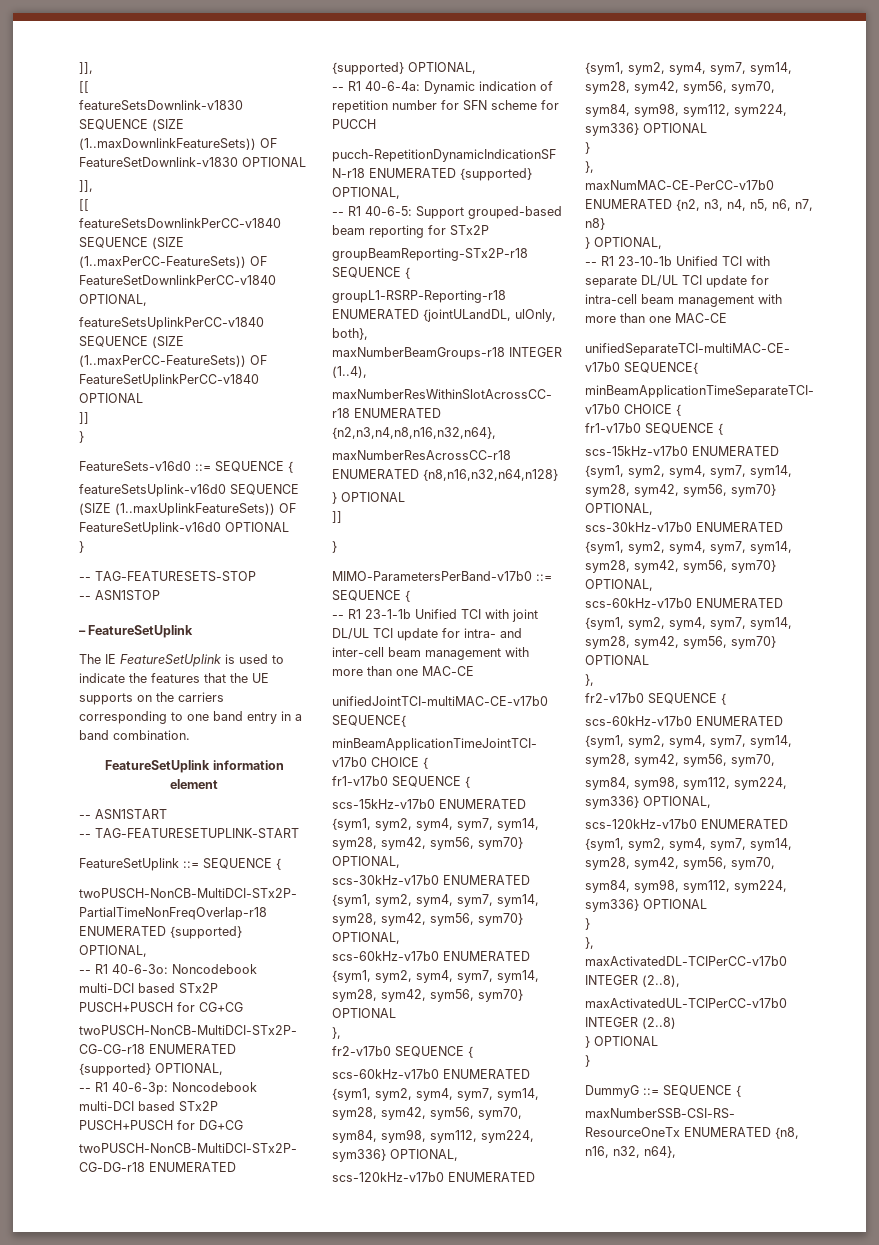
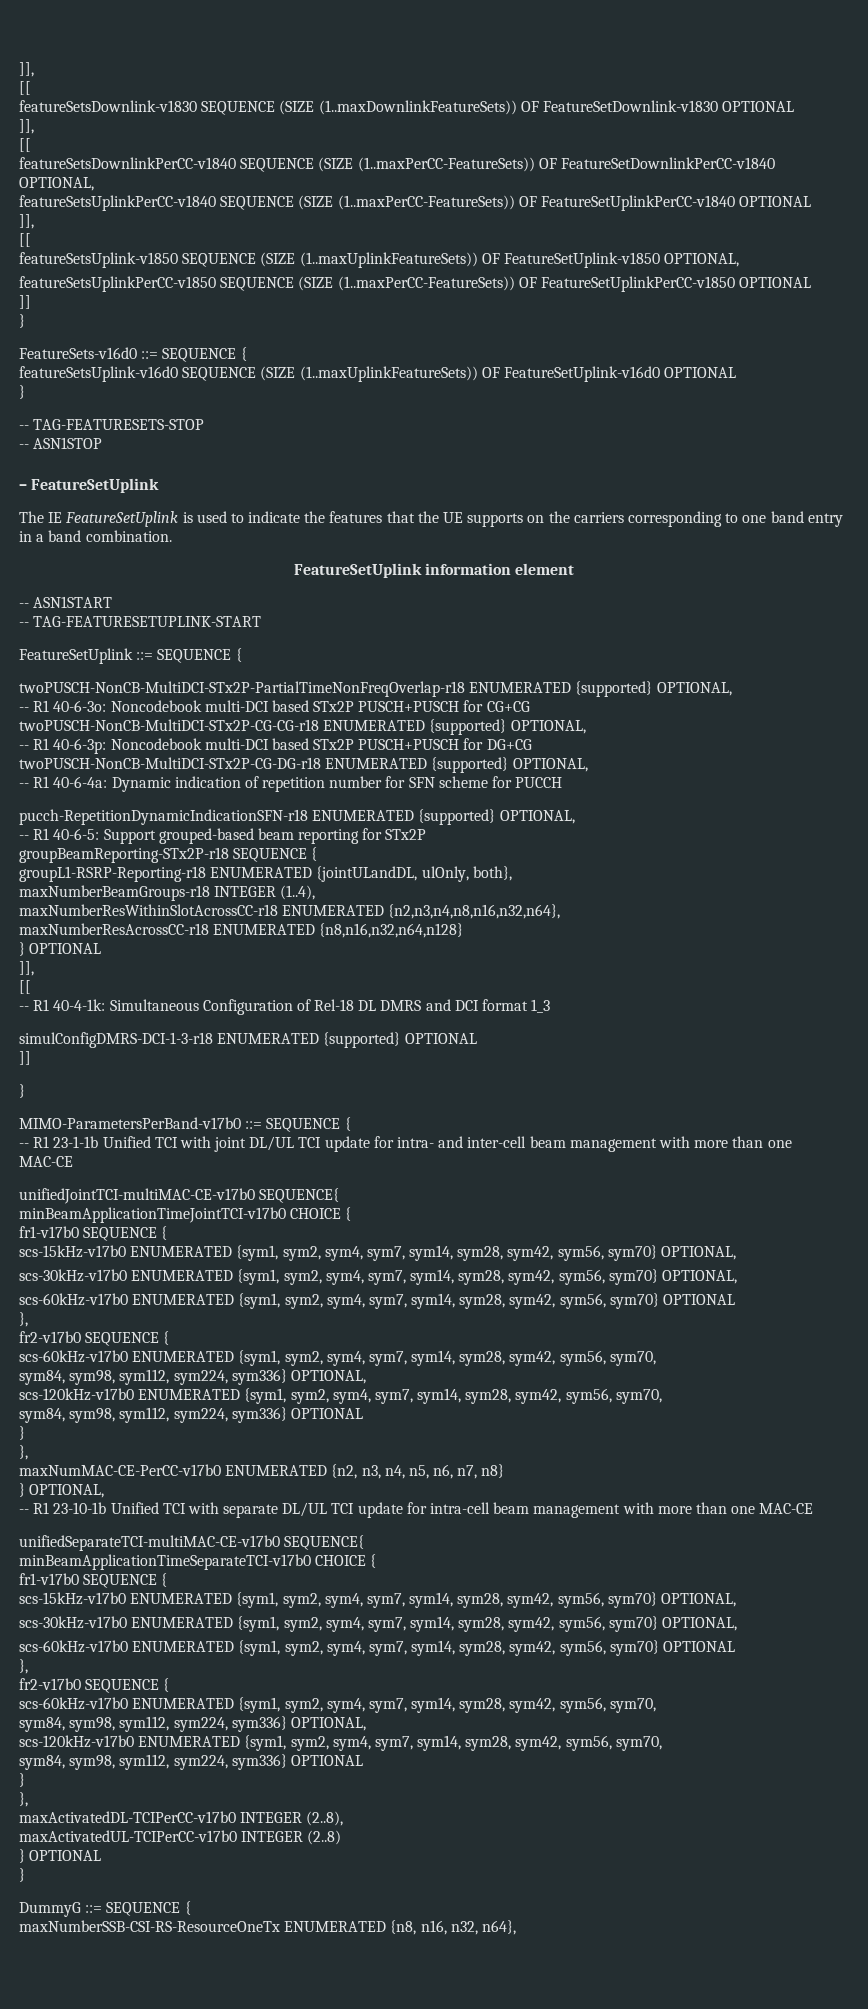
(143, 398) none -> [19,214,34,229] [19,233,31,247] [19,252,740,268] [19,276,812,292] // ]], // [[ // featureSetsUplink-v1850 SEQUENCE (SIZE (1..maxUplinkFeatureSets)) OF FeatureSetUplink-v1850 OPTIONAL, // featureSetsUplinkPerCC-v1850 SEQUENCE (SIZE (1..maxPerCC-FeatureSets)) OF FeatureSetUplinkPerCC-v1850 OPTIONAL
(405, 497) none -> [19,961,34,976] [19,980,31,994] [19,999,551,1015] [19,1032,477,1048] // ]], // [[ // -- R1 40-4-1k: Simultaneous Configuration of Rel-18 DL DMRS and DCI format 1_3 // simulConfigDMRS-DCI-1-3-r18 ENUMERATED {supported} OPTIONAL

